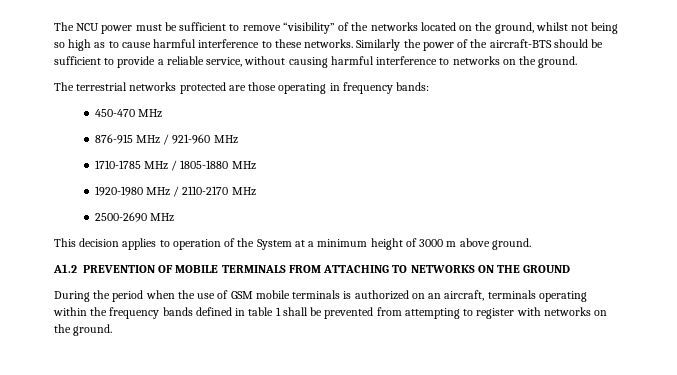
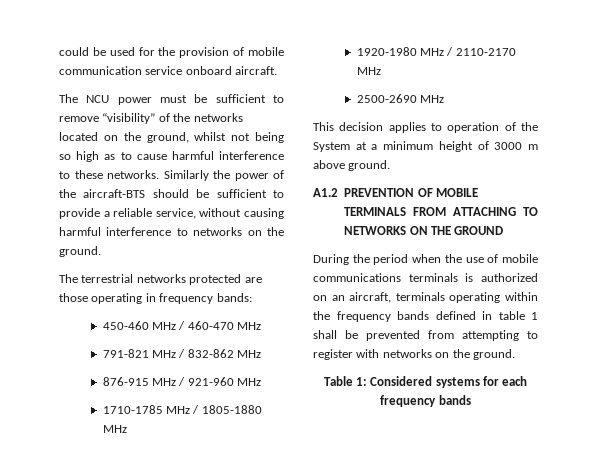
(54, 26) none -> [59,47,284,58] [59,66,278,75] could be used for the provision of mobile communication service onboard aircraft. //
[94,109,135,117] 450-470 -> [102,321,262,330] [102,349,234,358] 450-460 MHz / 460-470 MHz // 791-821 MHz / 832-862
[230,290,290,299] GSM mobile -> [502,254,538,263] [313,273,401,282] mobile communications
(113, 330) none -> [323,376,528,388] [380,395,471,407] // Table 1: Considered systems for each frequency bands

